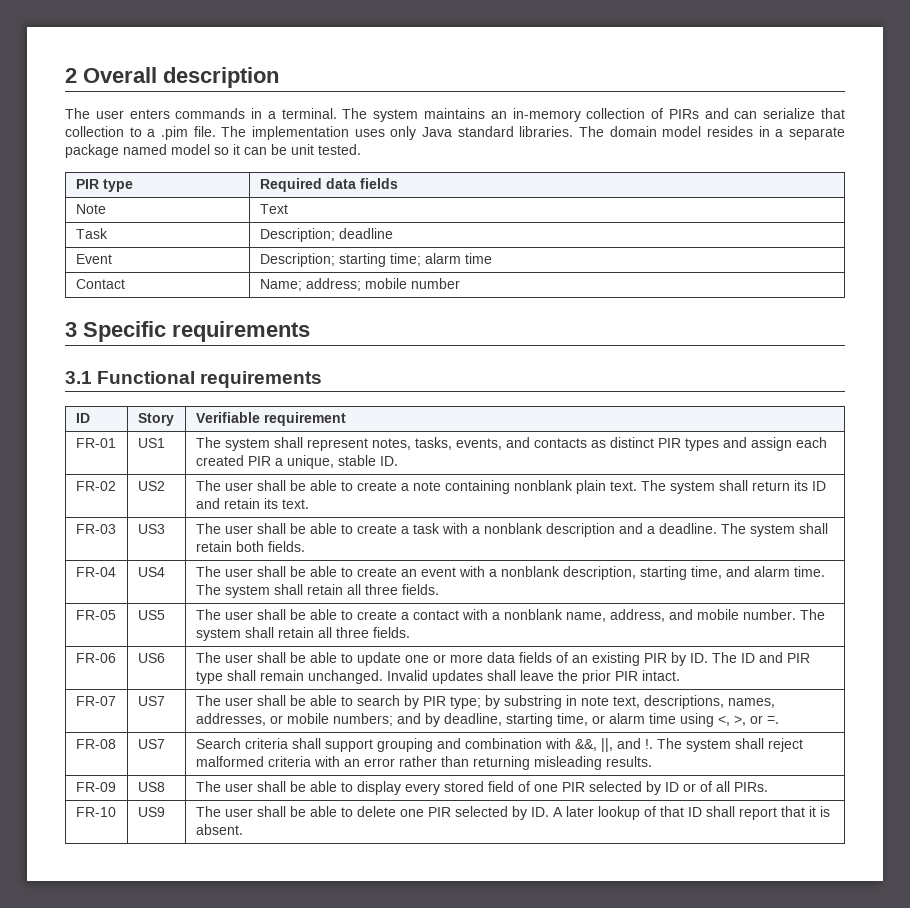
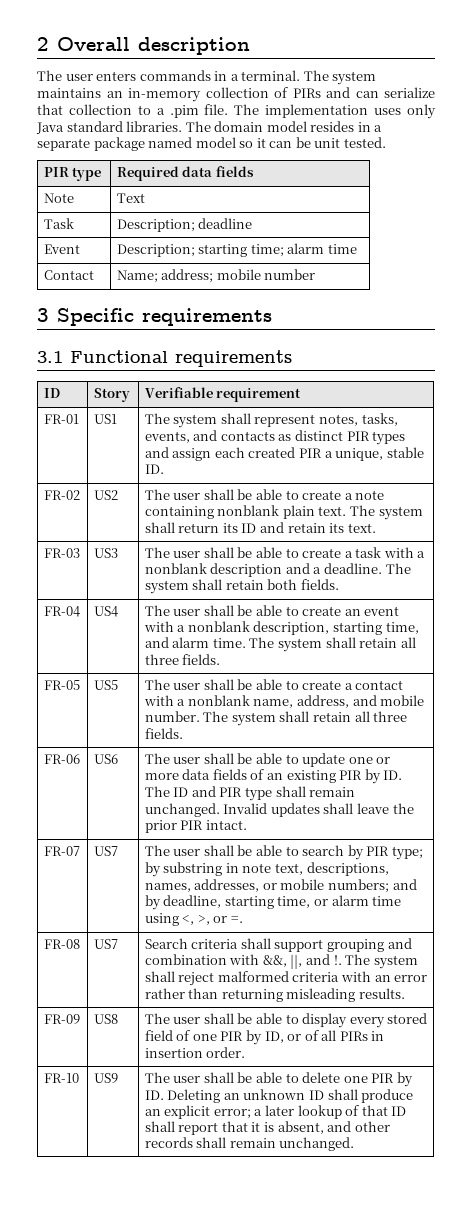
[588,781,768,795] selected by ID or of all PIRs. -> [245,1030,385,1045] [144,1047,246,1058] by ID, or of all PIRs in insertion order.
[454,806,563,820] selected by ID. A -> [396,1072,413,1087] [144,1089,414,1103] [144,1105,263,1119] by ID. Deleting an unknown ID shall produce an explicit error; a
[195,824,243,835] absent. -> [277,1121,390,1134] [144,1137,355,1151] absent, and other records shall remain unchanged.

